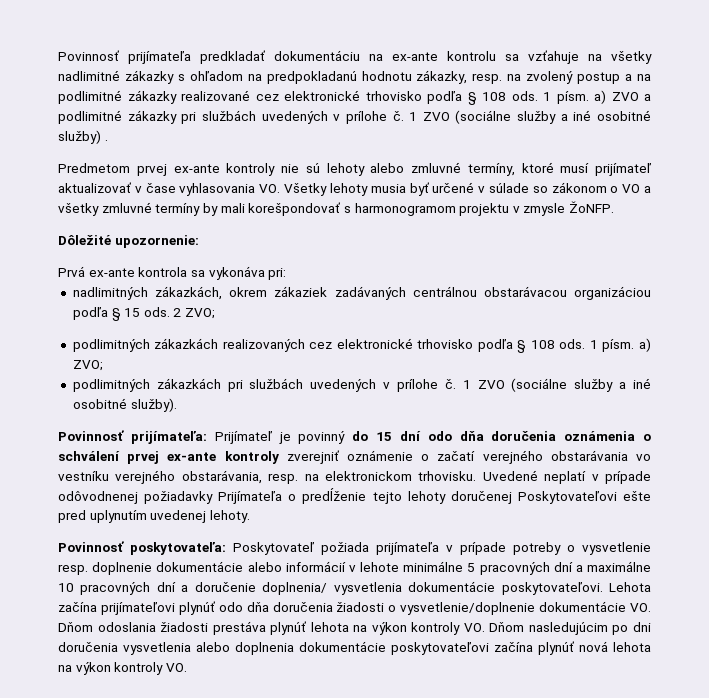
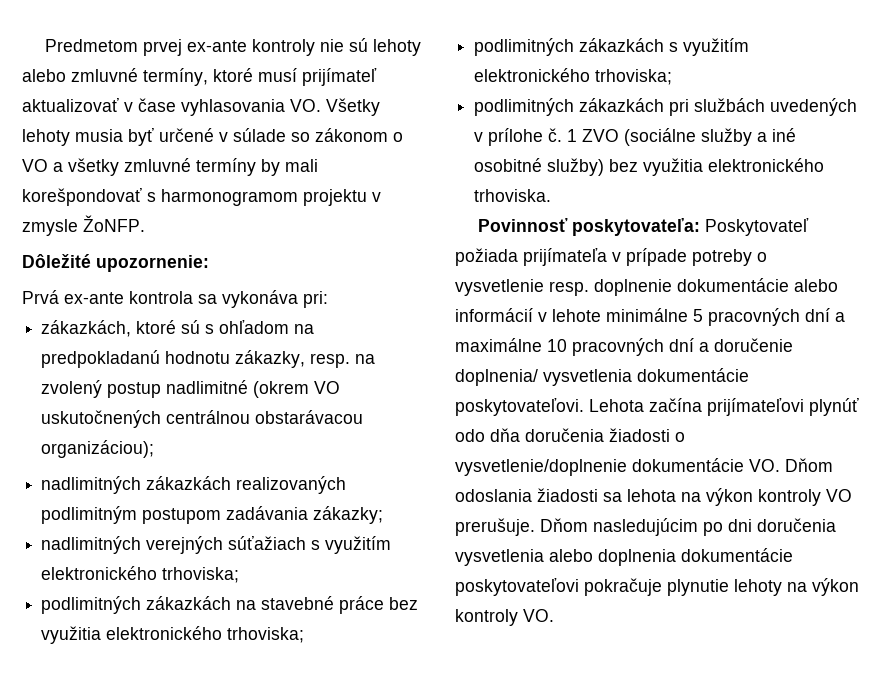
[58,50,652,64] [58,70,651,84] [58,90,651,105] [58,110,652,124] [58,130,108,144] Povinnosť prijímateľa predkladať dokumentáciu na ex-ante kontrolu sa vzťahuje na všetky nadlimitné zákazky s ohľadom na predpokladanú hodnotu zákazky, resp. na zvolený postup a na podlimitné zákazky realizované cez elektronické trhovisko podľa § 108 ods. 1 písm. a) ZVO a podlimitné zákazky pri službách uvedených v prílohe č. 1 ZVO (sociálne služby a iné osobitné služby) . // -> (45, 45) none
[72,286,651,300] [72,307,216,321] [72,338,651,353] [72,360,103,371] nadlimitných zákazkách, okrem zákaziek zadávaných centrálnou obstarávacou organizáciou podľa § 15 ods. 2 ZVO; // podlimitných zákazkách realizovaných cez elektronické trhovisko podľa § 108 ods. 1 písm. a) ZVO; -> [41,320,315,337] [41,350,376,368] [41,380,341,398] [41,410,364,428] [41,440,155,458] [41,476,347,494] [41,506,384,524] [41,536,392,554] [41,566,240,583] [41,596,419,614] [41,626,305,644] [474,38,750,56] [474,68,673,85] zákazkách, ktoré sú s ohľadom na predpokladanú hodnotu zákazky, resp. na zvolený postup nadlimitné (okrem VO uskutočnených centrálnou obstarávacou organizáciou); // nadlimitných zákazkách realizovaných podlimitným postupom zadávania zákazky; // nadlimitných verejných súťažiach s využitím elektronického trhoviska; // podlimitných zákazkách na stavebné práce bez využitia elektronického trhoviska; // podlimitných zákazkách s využitím elektronického trhoviska;
[130,398,177,412] [58,430,651,444] [58,450,651,464] [58,470,651,484] [58,488,652,504] [58,510,250,523] služby). // Povinnosť prijímateľa: Prijímateľ je povinný do 15 dní odo dňa doručenia oznámenia o schválení prvej ex-ante kontroly zverejniť oznámenie o začatí verejného obstarávania vo vestníku verejného obstarávania, resp. na elektronickom trhovisku. Uvedené neplatí v prípade odôvodnenej požiadavky Prijímateľa o predĺženie tejto lehoty doručenej Poskytovateľovi ešte pred uplynutím uvedenej lehoty. -> [547,158,825,176] [474,189,552,202] služby) bez využitia elektronického trhoviska.
[212,621,485,635] prestáva plynúť lehota na výkon kontroly VO. -> [603,488,852,506] [455,518,535,536] sa lehota na výkon kontroly VO prerušuje.
[494,641,651,655] začína plynúť nová lehota -> [584,578,782,596] pokračuje plynutie lehoty

